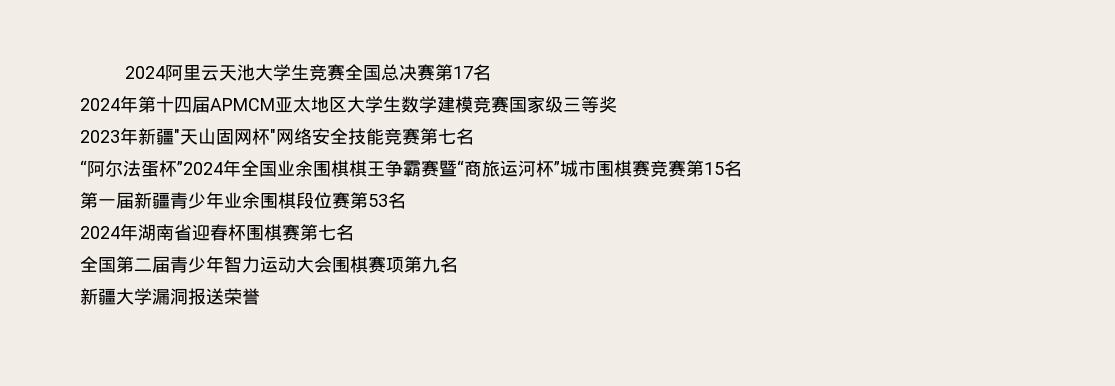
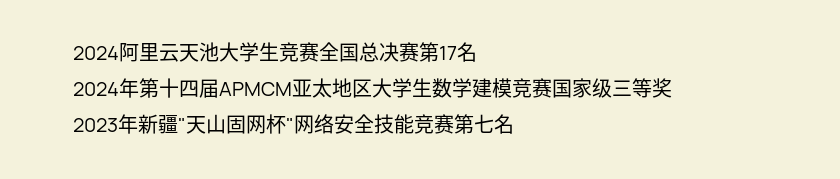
[80,160,742,177] [80,192,406,209] [80,224,354,241] [80,256,458,273] [80,288,260,305] // “阿尔法蛋杯”2024年全国业余围棋棋王争霸赛暨“商旅运河杯”城市围棋赛竞赛第15名 // 第一届新疆青少年业余围棋段位赛第53名 // 2024年湖南省迎春杯围棋赛第七名 // 全国第二届青少年智力运动大会围棋赛项第九名 // 新疆大学漏洞报送荣誉 -> (514, 124) none

